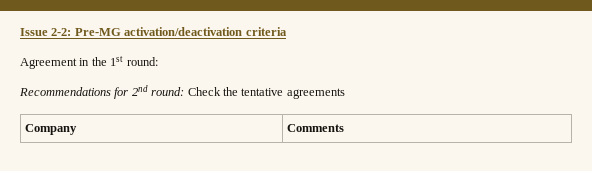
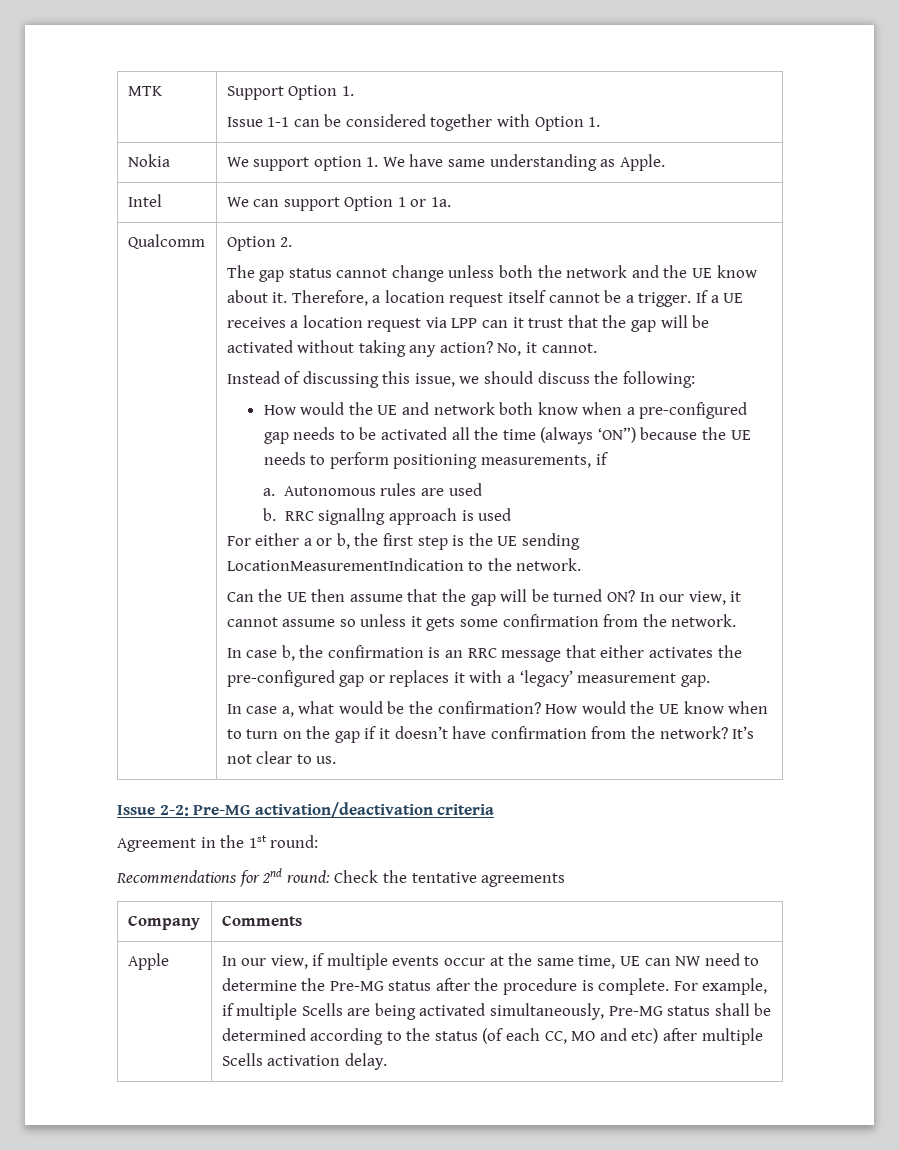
(20, 32) none -> [127,86,162,96] [226,85,354,100] [226,114,601,131] [127,154,170,167] [226,154,665,171] [127,194,162,207] [226,196,452,211] [127,234,205,249] [226,236,293,251] [226,265,757,282] [226,290,744,307] [226,315,710,332] [226,340,597,357] [226,371,695,388] [263,402,748,419] [263,427,751,444] [263,452,608,469] [263,483,482,496] [263,508,512,525] [226,533,581,550] [226,558,582,571] [226,589,742,606] [226,614,737,631] [226,645,742,662] [226,670,710,687] [226,701,769,717] [226,726,755,743] [226,751,337,764] MTK | Support Option 1. // Issue 1-1 can be considered together with Option 1. // Nokia | We support option 1. We have same understanding as Apple. // Intel | We can support Option 1 or 1a. // Qualcomm | Option 2. // The gap status cannot change unless both the network and the UE know about it. Therefore, a location request itself cannot be a trigger. If a UE receives a location request via LPP can it trust that the gap will be activated without taking any action? No, it cannot. // Instead of discussing this issue, we should discuss the following: // How would the UE and network both know when a pre-configured gap needs to be activated all the time (always ‘ON”) because the UE needs to perform positioning measurements, if // a. Autonomous rules are used // b. RRC signallng approach is used // For either a or b, the first step is the UE sending LocationMeasurementIndication to the network. // Can the UE then assume that the gap will be turned ON? In our view, it cannot assume so unless it gets some confirmation from the network. // In case b, the confirmation is an RRC message that either activates the pre-configured gap or replaces it with a ‘legacy’ measurement gap. // In case a, what would be the confirmation? How would the UE know when to turn on the gap if it doesn’t have confirmation from the network? It’s not clear to us. //
(345, 128) none -> [127,953,169,970] [221,953,760,970] [221,978,768,995] [221,1003,772,1020] [221,1028,763,1045] [221,1053,387,1070] // Apple | In our view, if multiple events occur at the same time, UE can NW need to determine the Pre-MG status after the procedure is complete. For example, if multiple Scells are being activated simultaneously, Pre-MG status shall be determined according to the status (of each CC, MO and etc) after multiple Scells activation delay.

